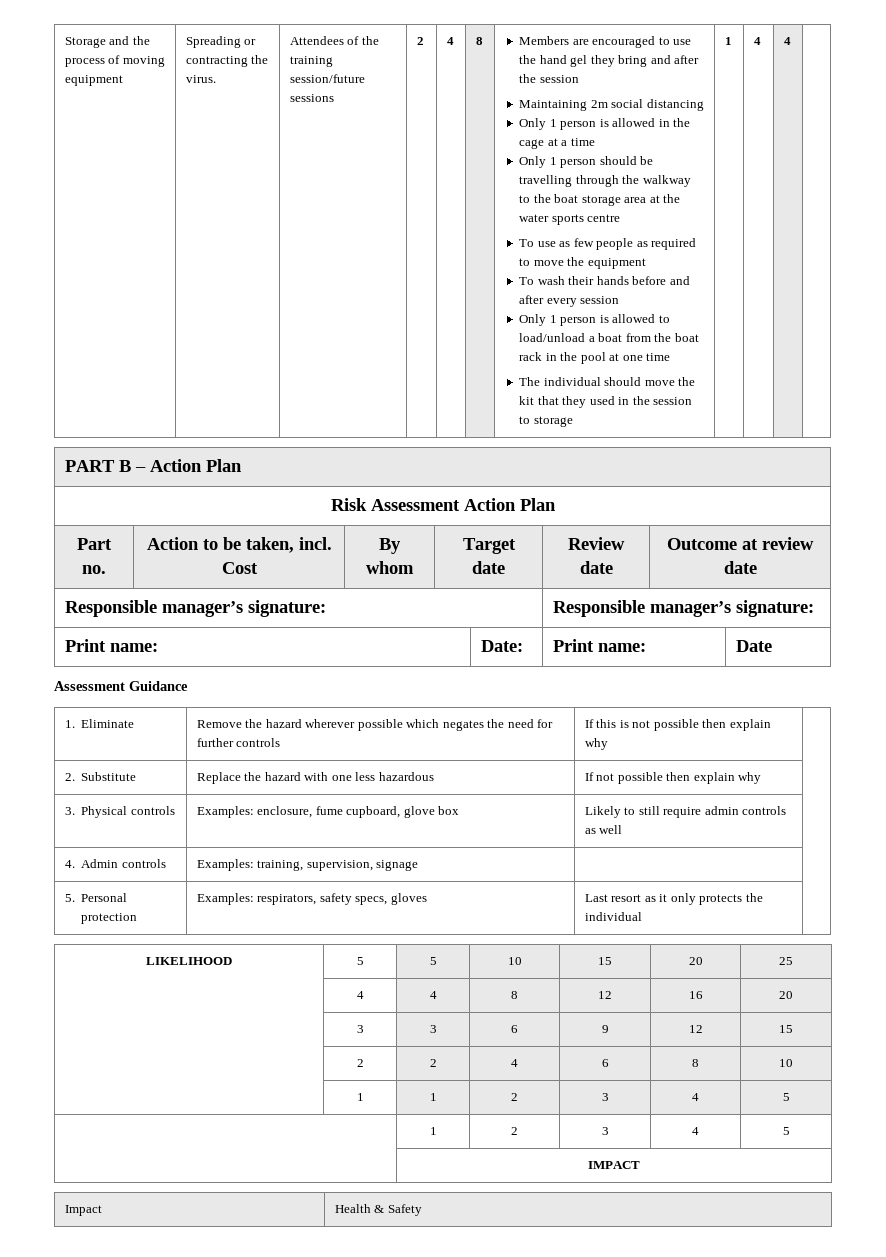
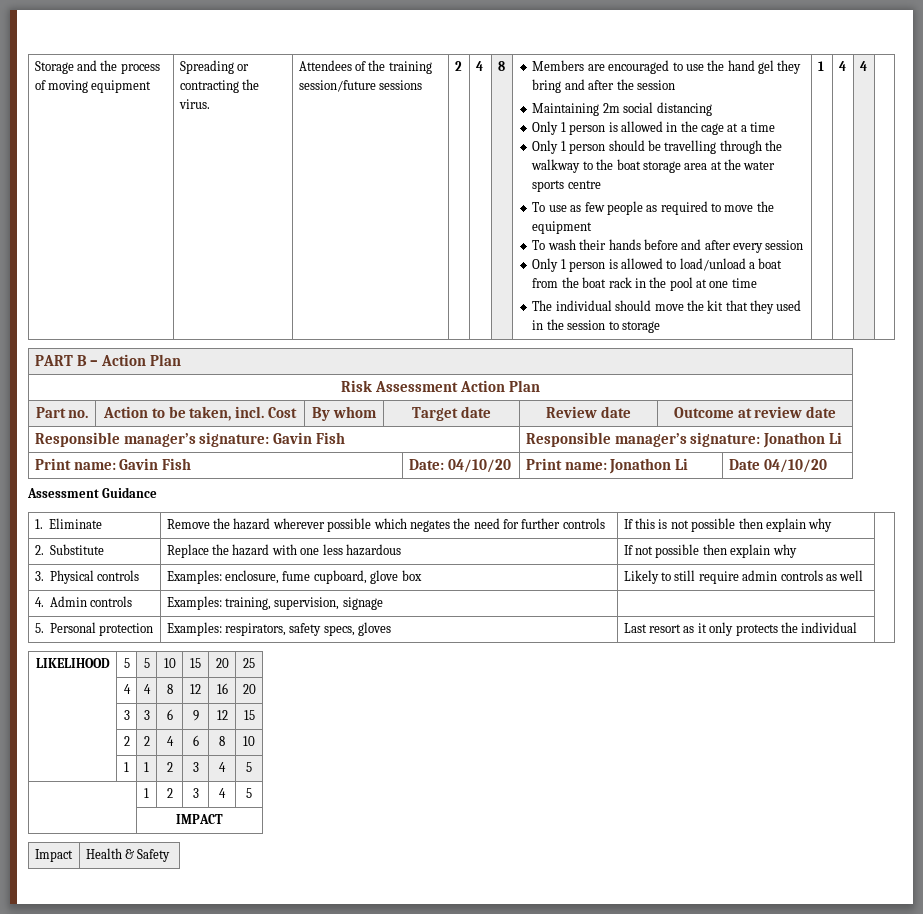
[552,600,814,617] [64,639,158,652] | Responsible manager’s signature: // Print name: -> [273,432,346,444] [525,432,843,448] [34,458,192,470] Gavin Fish | Responsible manager’s signature: Jonathon Li // Print name: Gavin Fish
[552,639,646,652] | Print name: -> [447,459,511,473] [525,458,689,474] 04/10/20 | Print name: Jonathon Li
(772, 646) none -> [763,459,827,473] 04/10/20

